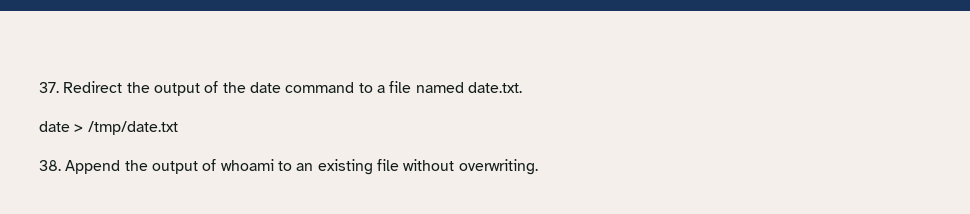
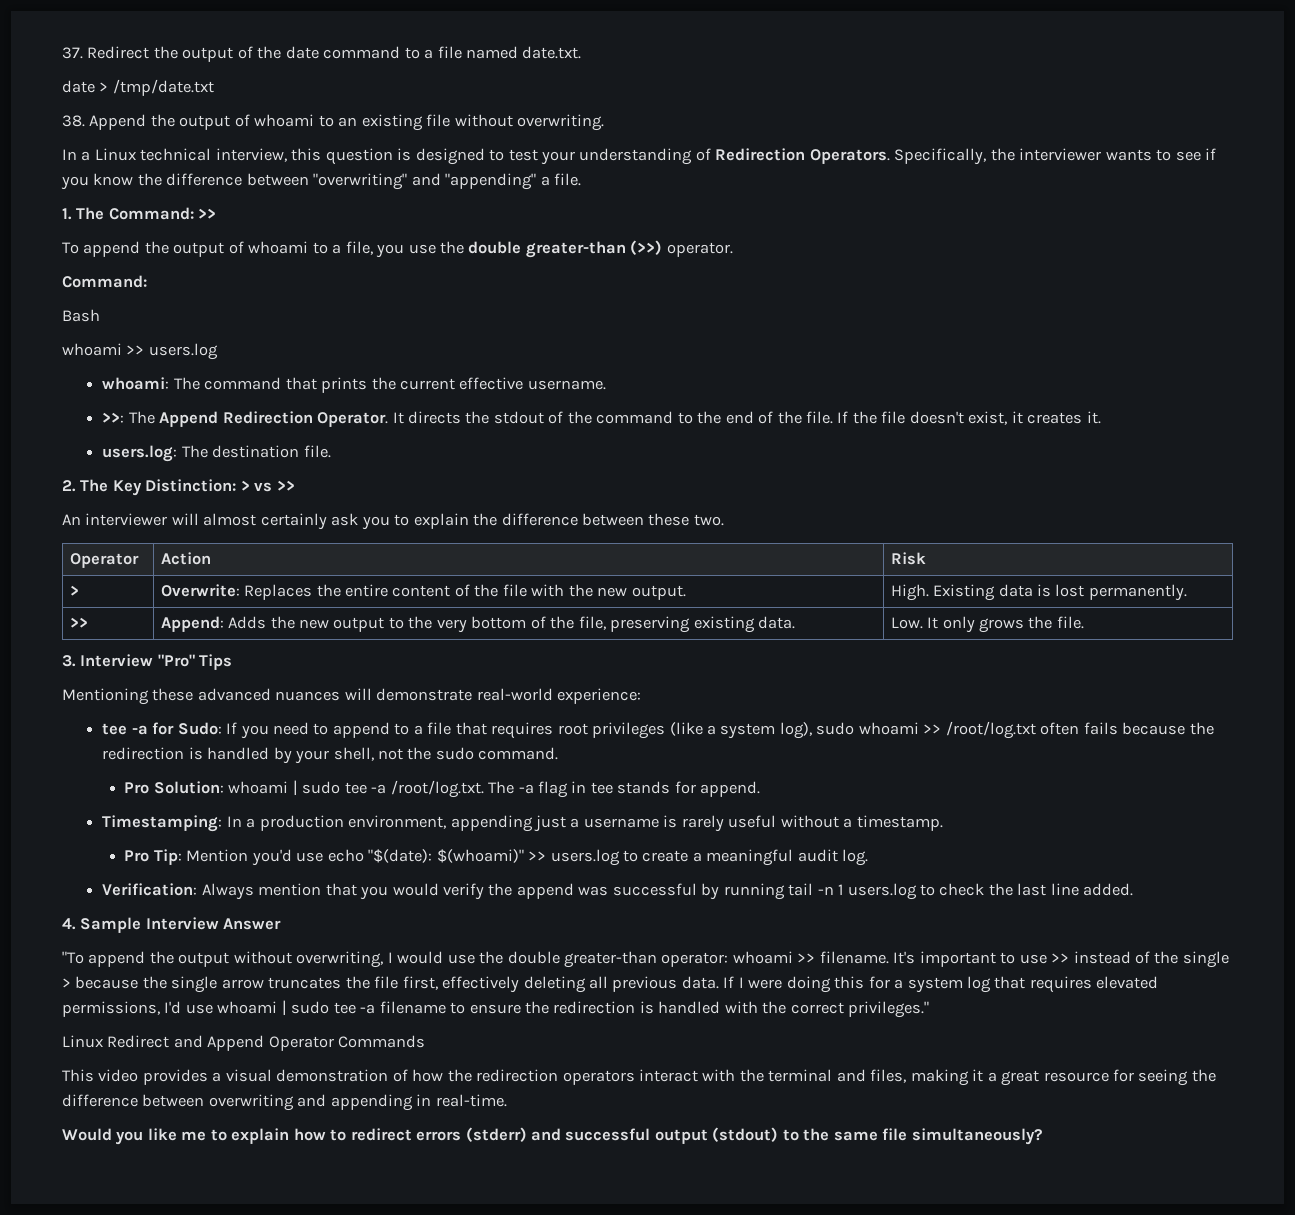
(538, 167) none -> [62,148,1217,165] [61,173,582,190] [62,207,217,220] [62,240,733,258] [62,275,147,288] [62,309,100,322] [62,343,218,360] [102,377,606,393] [102,411,1101,427] [102,445,331,462] [62,479,295,496] [62,513,724,530] [69,553,139,568] [160,552,211,565] [890,552,926,565] [69,585,79,596] [160,584,686,600] [890,584,1187,601] [69,617,88,628] [160,616,795,633] [890,616,1084,633] [62,654,233,670] [62,688,642,705] [102,721,1214,739] [102,747,559,764] [124,780,761,798] [102,815,943,832] [124,849,869,866] [102,883,1134,900] [62,917,282,933] [62,951,1229,968] [62,976,1159,993] [62,1000,930,1018] [62,1035,426,1051] [62,1069,1216,1086] [62,1094,507,1111] [62,1127,1043,1145] // In a Linux technical interview, this question is designed to test your understanding of Redirection Operators. Specifically, the interviewer wants to see if you know the difference between "overwriting" and "appending" a file. // 1. The Command: >> // To append the output of whoami to a file, you use the double greater-than (>>) operator. // Command: // Bash // whoami >> users.log // whoami: The command that prints the current effective username. // >>: The Append Redirection Operator. It directs the stdout of the command to the end of the file. If the file doesn't exist, it creates it. // users.log: The destination file. // 2. The Key Distinction: > vs >> // An interviewer will almost certainly ask you to explain the difference between these two. // Operator | Action | Risk // > | Overwrite: Replaces the entire content of the file with the new output. | High. Existing data is lost permanently. // >> | Append: Adds the new output to the very bottom of the file, preserving existing data. | Low. It only grows the file. // 3. Interview "Pro" Tips // Mentioning these advanced nuances will demonstrate real-world experience: // tee -a for Sudo: If you need to append to a file that requires root privileges (like a system log), sudo whoami >> /root/log.txt often fails because the redirection is handled by your shell, not the sudo command. // Pro Solution: whoami | sudo tee -a /root/log.txt. The -a flag in tee stands for append. // Timestamping: In a production environment, appending just a username is rarely useful without a timestamp. // Pro Tip: Mention you'd use echo "$(date): $(whoami)" >> users.log to create a meaningful audit log. // Verification: Always mention that you would verify the append was successful by running tail -n 1 users.log to check the last line added. // 4. Sample Interview Answer // "To append the output without overwriting, I would use the double greater-than operator: whoami >> filename. It's important to use >> instead of the single > because the single arrow truncates the file first, effectively deleting all previous data. If I were doing this for a system log that requires elevated permissions, I'd use whoami | sudo tee -a filename to ensure the redirection is handled with the correct privileges." // Linux Redirect and Append Operator Commands // This video provides a visual demonstration of how the redirection operators interact with the terminal and files, making it a great resource for seeing the difference between overwriting and appending in real-time. // Would you like me to explain how to redirect errors (stderr) and successful output (stdout) to the same file simultaneously?

